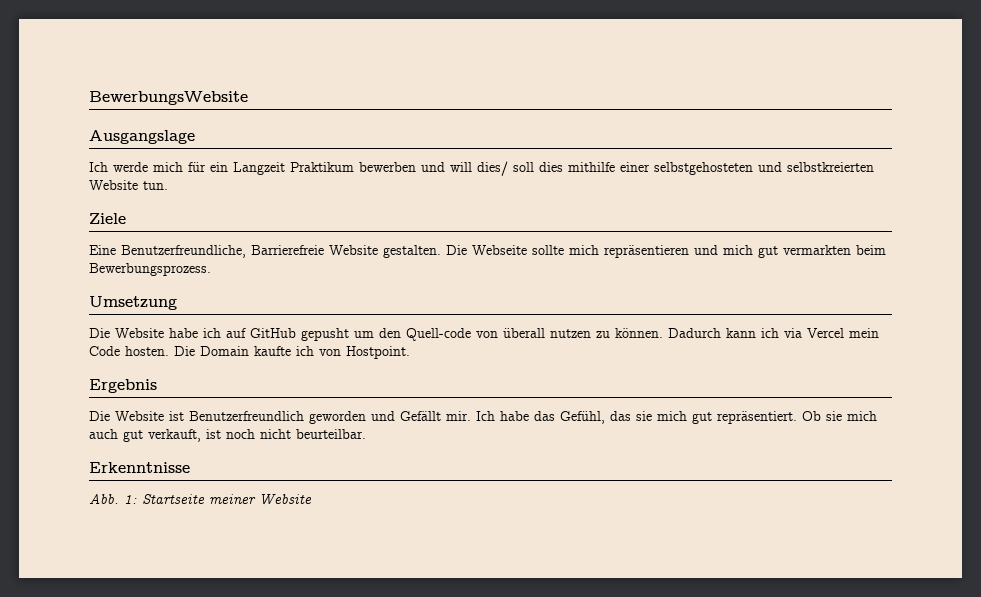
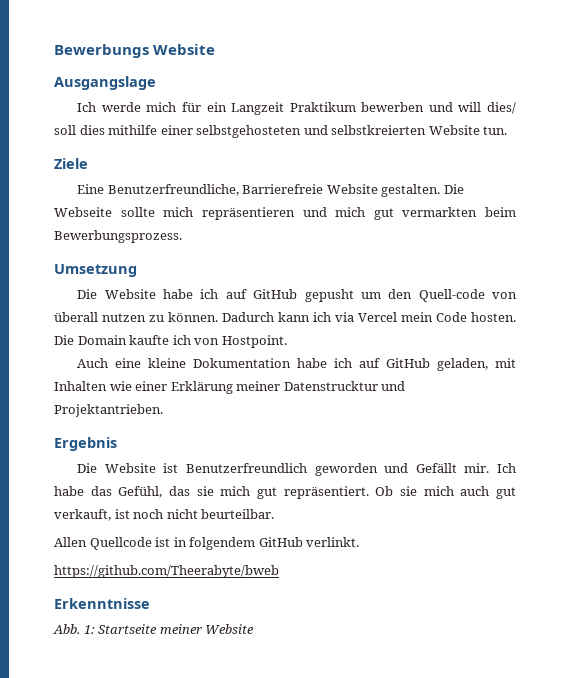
[89,91,248,105] BewerbungsWebsite -> [54,44,216,58] Bewerbungs Website
(410, 352) none -> [77,358,516,371] [54,381,406,394] [54,404,163,417] // Auch eine kleine Dokumentation habe ich auf GitHub geladen, mit Inhalten wie einer Erklärung meiner Datenstrucktur und Projektantrieben.
(366, 434) none -> [54,537,360,550] [54,565,279,578] // Allen Quellcode ist in folgendem GitHub verlinkt. // https://github.com/Theerabyte/bweb

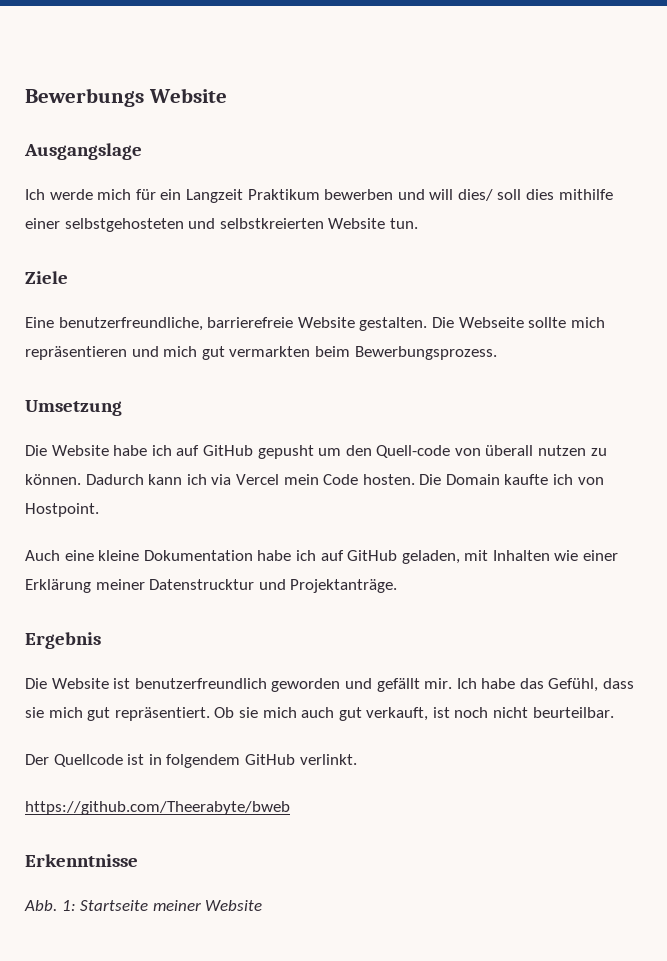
[107,184,324,196] Benutzerfreundliche, Barrierefreie -> [58,317,294,331] benutzerfreundliche, barrierefreie
[54,404,163,417] Projektantrieben. -> [290,579,398,593] Projektanträge.
[186,463,308,473] Benutzerfreundlich -> [134,678,267,689] benutzerfreundlich
[415,463,457,473] Gefällt -> [376,678,420,692] gefällt
[169,486,190,496] das -> [603,678,635,689] dass
[54,537,87,547] Allen -> [25,754,49,765] Der

